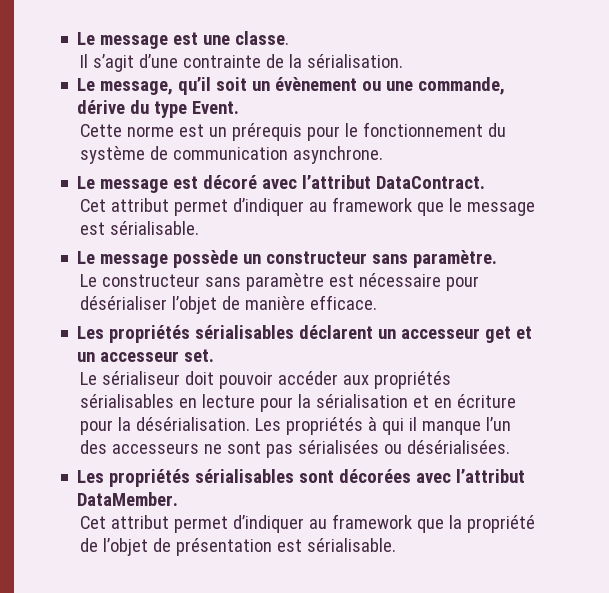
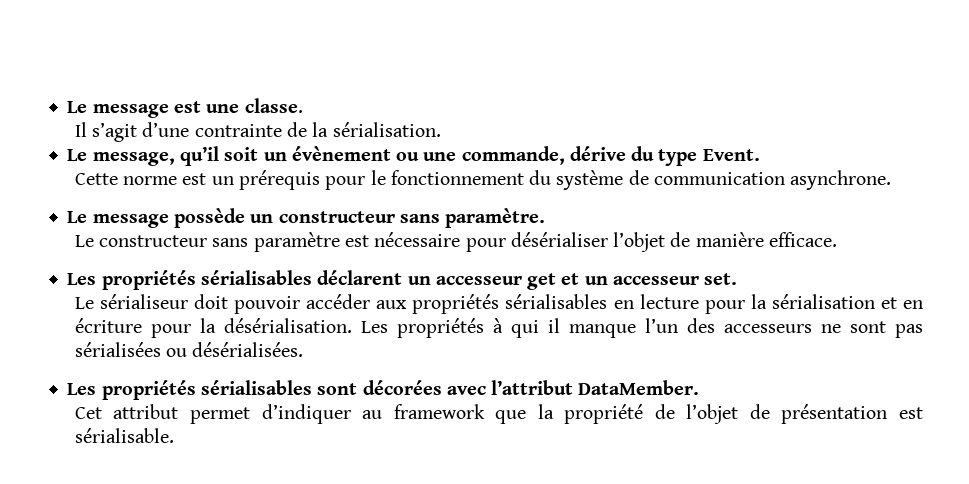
[77,175,486,193] [80,197,536,216] [80,221,200,235] // Le message est décoré avec l’attribut DataContract. // Cet attribut permet d’indiquer au framework que le message est sérialisable. -> (892, 180) none

